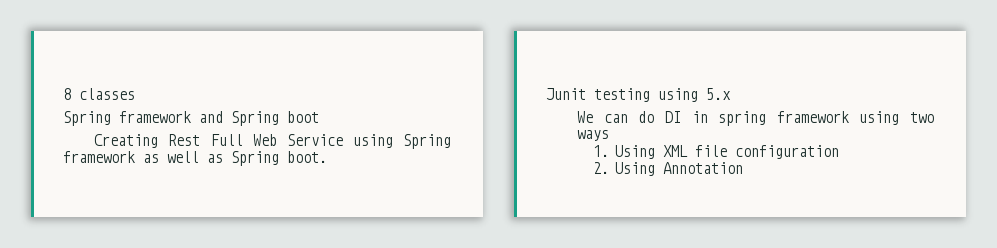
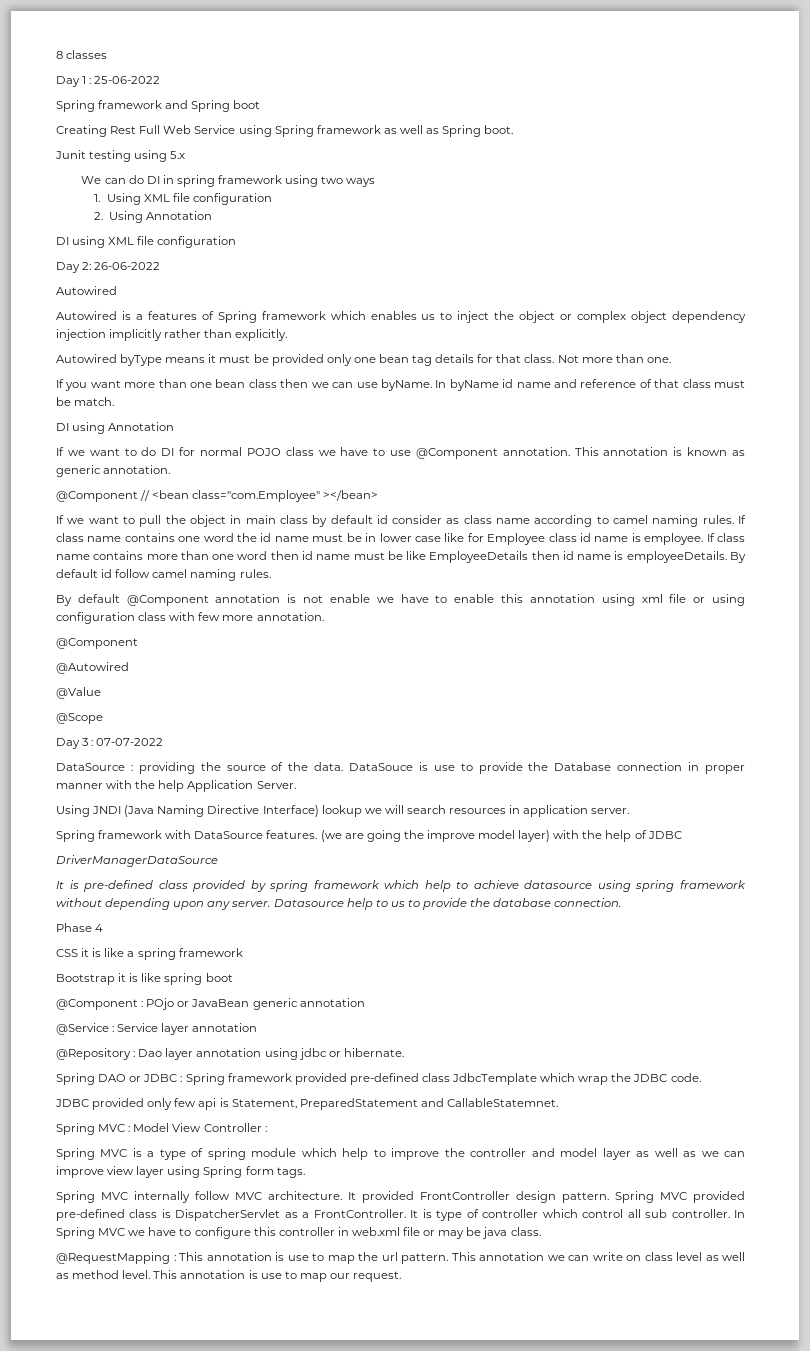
(135, 94) none -> [56,76,161,87] // Day 1 : 25-06-2022
(743, 168) none -> [56,236,237,248] [56,262,161,273] [56,286,117,295] [56,311,746,323] [56,329,288,341] [56,354,671,366] [56,379,745,391] [56,397,115,406] [56,422,175,434] [56,447,746,459] [56,465,171,477] [56,490,379,502] [56,515,747,527] [56,533,745,545] [56,551,747,563] [56,569,271,581] [56,594,746,606] [56,612,324,624] [56,638,138,649] [56,662,129,674] [56,687,101,699] [56,713,103,724] [56,738,164,749] [56,762,745,774] [56,780,296,792] [56,805,630,817] [56,830,682,842] [56,855,218,867] [56,880,746,892] [56,898,622,910] [56,923,104,932] [56,948,243,960] [56,973,233,985] [56,998,365,1010] [56,1023,258,1035] [56,1048,404,1060] [56,1073,701,1085] [55,1098,558,1110] [56,1123,267,1135] [56,1148,746,1160] [56,1166,305,1178] [56,1191,745,1203] [56,1209,745,1221] [56,1227,541,1239] [56,1252,745,1264] [56,1270,402,1282] // DI using XML file configuration // Day 2: 26-06-2022 // Autowired // Autowired is a features of Spring framework which enables us to inject the object or complex object dependency injection implicitly rather than explicitly. // Autowired byType means it must be provided only one bean tag details for that class. Not more than one. // If you want more than one bean class then we can use byName. In byName id name and reference of that class must be match. // DI using Annotation // If we want to do DI for normal POJO class we have to use @Component annotation. This annotation is known as generic annotation. // @Component // <bean class="com.Employee" ></bean> // If we want to pull the object in main class by default id consider as class name according to camel naming rules. If class name contains one word the id name must be in lower case like for Employee class id name is employee. If class name contains more than one word then id name must be like EmployeeDetails then id name is employeeDetails. By default id follow camel naming rules. // By default @Component annotation is not enable we have to enable this annotation using xml file or using configuration class with few more annotation. // @Component // @Autowired // @Value // @Scope // Day 3 : 07-07-2022 // DataSource : providing the source of the data. DataSouce is use to provide the Database connection in proper manner with the help Application Server. // Using JNDI (Java Naming Directive Interface) lookup we will search resources in application server. // Spring framework with DataSource features. (we are going the improve model layer) with the help of JDBC // DriverManagerDataSource // It is pre-defined class provided by spring framework which help to achieve datasource using spring framework without depending upon any server. Datasource help to us to provide the database connection. // Phase 4 // CSS it is like a spring framework // Bootstrap it is like spring boot // @Component : POjo or JavaBean generic annotation // @Service : Service layer annotation // @Repository : Dao layer annotation using jdbc or hibernate. // Spring DAO or JDBC : Spring framework provided pre-defined class JdbcTemplate which wrap the JDBC code. // JDBC provided only few api is Statement, PreparedStatement and CallableStatemnet. // Spring MVC : Model View Controller : // Spring MVC is a type of spring module which help to improve the controller and model layer as well as we can improve view layer using Spring form tags. // Spring MVC internally follow MVC architecture. It provided FrontController design pattern. Spring MVC provided pre-defined class is DispatcherServlet as a FrontController. It is type of controller which control all sub controller. In Spring MVC we have to configure this controller in web.xml file or may be java class. // @RequestMapping : This annotation is use to map the url pattern. This annotation we can write on class level as well as method level. This annotation is use to map our request.

